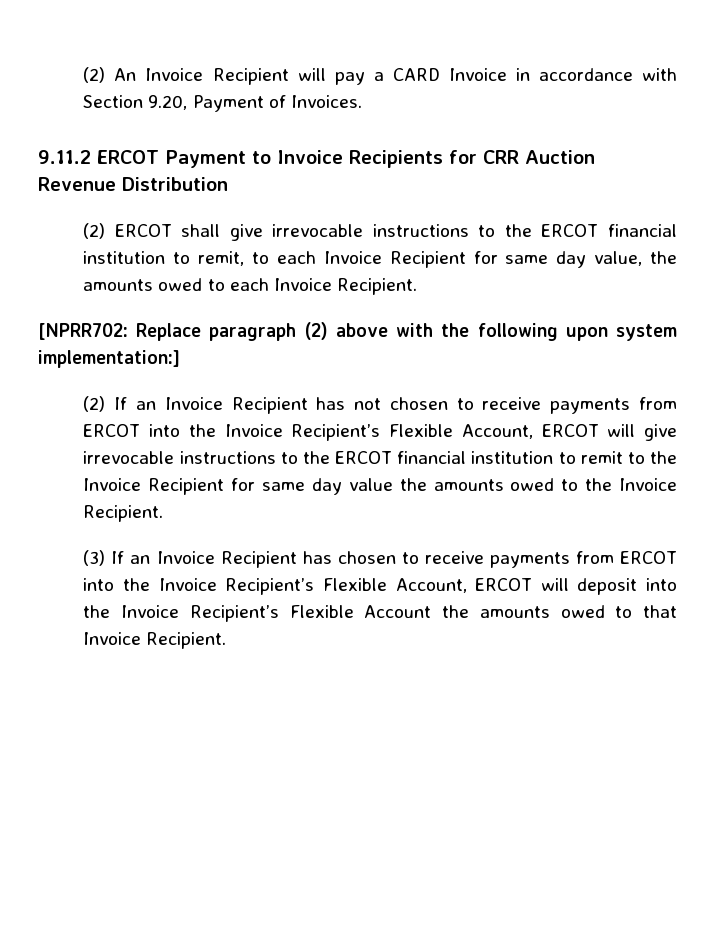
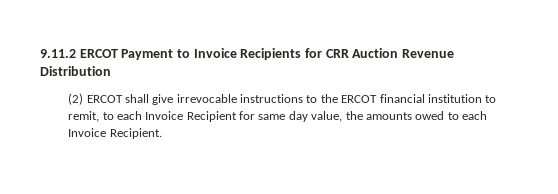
[83,67,678,85] [83,95,362,112] (2) An Invoice Recipient will pay a CARD Invoice in accordance with Section 9.20, Payment of Invoices. // -> (40, 53) none
[38,322,677,341] [38,350,180,368] [83,396,678,414] [83,424,678,441] [83,451,677,464] [83,478,678,495] [83,505,164,522] [83,550,677,568] [83,578,678,595] [83,605,678,622] [83,632,227,649] // [NPRR702: Replace paragraph (2) above with the following upon system implementation:] // (2) If an Invoice Recipient has not chosen to receive payments from ERCOT into the Invoice Recipient’s Flexible Account, ERCOT will give irrevocable instructions to the ERCOT financial institution to remit to the Invoice Recipient for same day value the amounts owed to the Invoice Recipient. // (3) If an Invoice Recipient has chosen to receive payments from ERCOT into the Invoice Recipient’s Flexible Account, ERCOT will deposit into the Invoice Recipient’s Flexible Account the amounts owed to that Invoice Recipient. -> (162, 133) none

